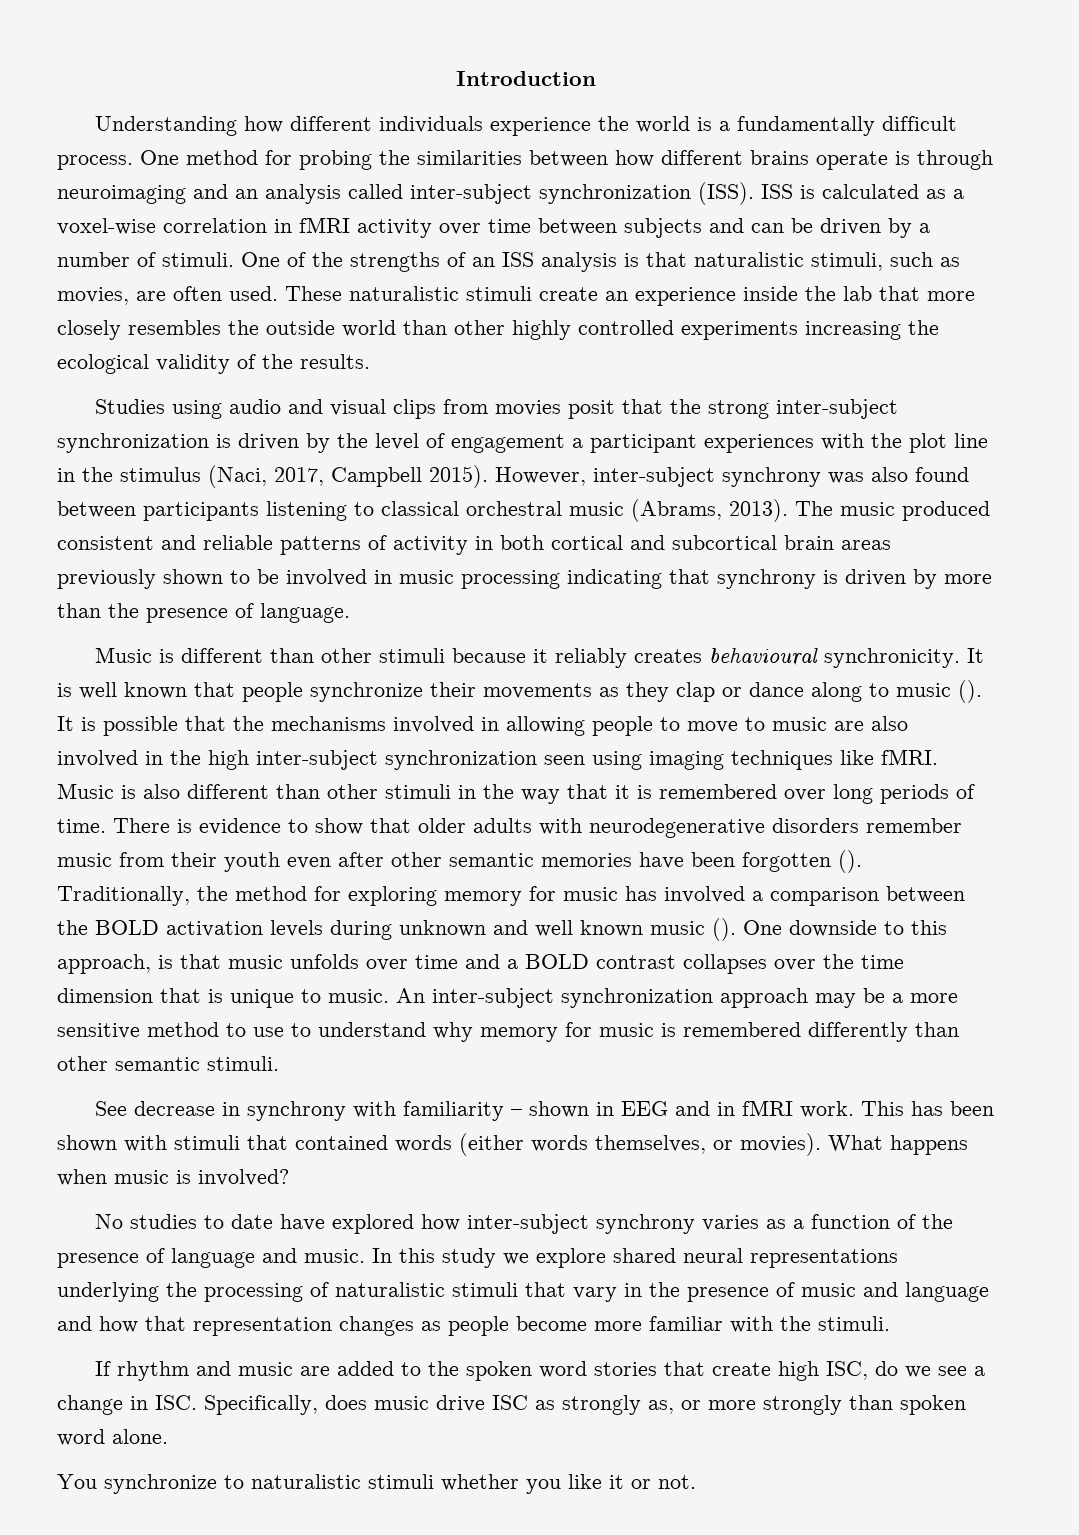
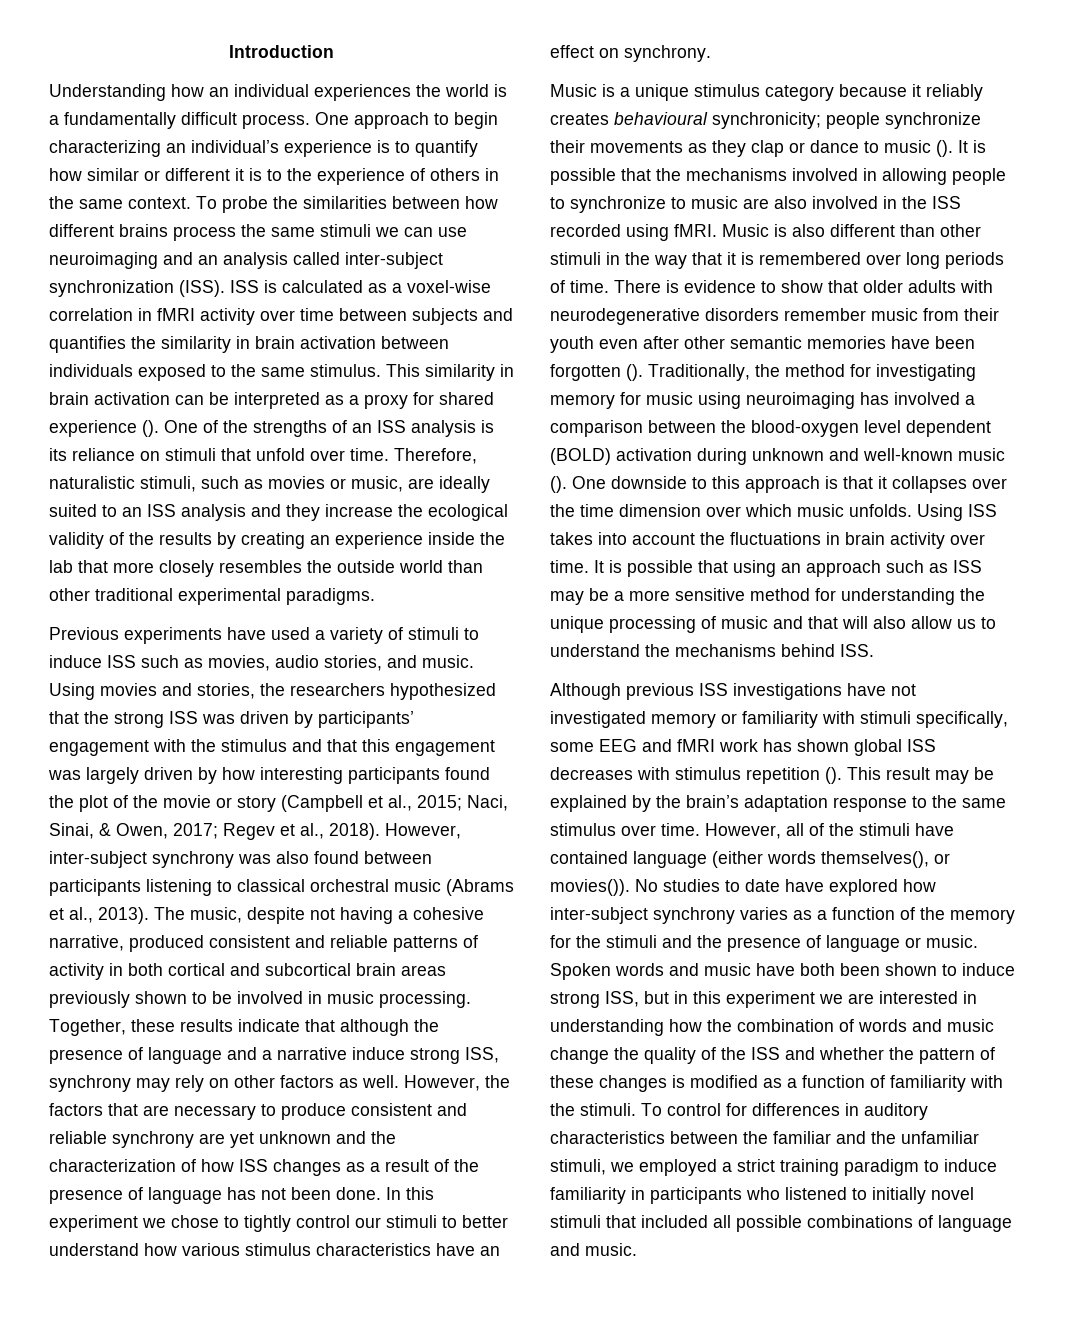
[289,116,591,136] different individuals experience -> [209,84,411,101] an individual experiences
[186,150,372,170] method for probing -> [354,112,498,129] [49,140,478,157] [49,168,499,185] [49,196,268,213] approach to begin characterizing an individual’s experience is to quantify how similar or different it is to the experience of others in the same context. To probe
[816,150,993,170] operate is through -> [173,224,467,241] process the same stimuli we can use
[751,218,930,238] [57,252,234,267] can be driven by a number of stimuli. -> [49,336,449,353] [49,364,514,381] [49,392,494,409] [49,420,159,437] quantifies the similarity in brain activation between individuals exposed to the same stimulus. This similarity in brain activation can be interpreted as a proxy for shared experience ().
[646,252,960,271] [57,286,598,305] that naturalistic stimuli, such as movies, are often used. These naturalistic stimuli create -> [49,448,477,464] [49,476,490,493] [49,504,508,521] [49,532,305,549] its reliance on stimuli that unfold over time. Therefore, naturalistic stimuli, such as movies or music, are ideally suited to an ISS analysis and they increase the ecological validity of the results by creating
[512,320,939,340] [57,354,370,374] [94,399,898,419] [57,433,988,453] [57,465,488,488] highly controlled experiments increasing the ecological validity of the results. // Studies using audio and visual clips from movies posit that the strong inter-subject synchronization is driven by the level of engagement a participant experiences with the plot line in the stimulus (Naci, 2017, Campbell 2015). -> [95,588,375,605] [49,627,479,644] [49,655,474,671] [49,683,496,700] [49,711,414,728] [49,739,495,756] [48,767,490,784] [49,795,508,812] [49,823,380,840] traditional experimental paradigms. // Previous experiments have used a variety of stimuli to induce ISS such as movies, audio stories, and music. Using movies and stories, the researchers hypothesized that the strong ISS was driven by participants’ engagement with the stimulus and that this engagement was largely driven by how interesting participants found the plot of the movie or story (Campbell et al., 2015; Naci, Sinai, & Owen, 2017; Regev et al., 2018).
[631,499,895,522] (Abrams, 2013). The music -> [446,879,514,896] [49,907,484,924] [49,935,124,951] (Abrams et al., 2013). The music, despite not having a cohesive narrative,
[461,569,992,589] [57,603,350,623] [94,647,445,663] processing indicating that synchrony is driven by more than the presence of language. // Music is different than other stimuli -> [379,991,471,1008] [49,1019,439,1036] [49,1047,499,1064] [49,1075,510,1092] [49,1103,467,1120] [49,1131,396,1148] [49,1159,479,1176] [49,1187,434,1204] [49,1215,508,1232] [49,1243,500,1256] [550,45,711,62] [550,84,834,101] processing. Together, these results indicate that although the presence of language and a narrative induce strong ISS, synchrony may rely on other factors as well. However, the factors that are necessary to produce consistent and reliable synchrony are yet unknown and the characterization of how ISS changes as a result of the presence of language has not been done. In this experiment we chose to tightly control our stimuli to better understand how various stimulus characteristics have an effect on synchrony. // Music is a unique stimulus category
[823,648,984,668] [57,682,235,699] synchronicity. It is well known that -> [712,112,821,129] synchronicity;
[811,682,862,702] along -> (859, 146) none
[687,721,738,733] move -> [570,196,666,213] synchronize
[208,750,874,770] high inter-subject synchronization seen using imaging techniques like -> [932,196,961,209] [550,224,669,241] ISS recorded using
[348,886,618,906] exploring memory for music -> [876,364,976,381] [550,392,855,409] investigating memory for music using neuroimaging
[95,920,323,937] BOLD activation levels -> [751,420,991,437] [550,448,692,465] blood-oxygen level dependent (BOLD) activation
[535,920,643,937] well known -> [863,448,953,461] well-known
[57,954,676,974] approach, is that music unfolds over time and a BOLD contrast -> [745,476,887,493] approach is that it
[160,988,808,1008] that is unique to music. An inter-subject synchronization approach -> [706,504,997,521] [550,532,985,549] [550,560,982,577] over which music unfolds. Using ISS takes into account the fluctuations in brain activity over time. It is possible that using an approach such as ISS
[226,1022,959,1042] [57,1056,279,1071] [94,1100,994,1121] [57,1133,968,1156] [57,1169,289,1186] to use to understand why memory for music is remembered differently than other semantic stimuli. // See decrease in synchrony with familiarity – shown in EEG and in fMRI work. This has been shown with stimuli that contained words (either words themselves, or movies). What happens when music is involved? // -> [815,588,985,605] [550,616,996,633] [550,644,874,657] [550,683,916,700] [550,711,1008,728] [550,739,936,756] [550,767,994,784] [550,795,1006,812] [550,823,954,839] [550,851,950,868] [550,879,630,896] for understanding the unique processing of music and that will also allow us to understand the mechanisms behind ISS. // Although previous ISS investigations have not investigated memory or familiarity with stimuli specifically, some EEG and fMRI work has shown global ISS decreases with stimulus repetition (). This result may be explained by the brain’s adaptation response to the same stimulus over time. However, all of the stimuli have contained language (either words themselves(), or movies()).
[57,1248,898,1268] [57,1282,989,1302] [57,1316,890,1336] [94,1361,985,1381] [57,1395,966,1415] [57,1429,168,1446] [57,1474,696,1494] presence of language and music. In this study we explore shared neural representations underlying the processing of naturalistic stimuli that vary in the presence of music and language and how that representation changes as people become more familiar with the stimuli. // If rhythm and music are added to the spoken word stories that create high ISC, do we see a change in ISC. Specifically, does music drive ISC as strongly as, or more strongly than spoken word alone. // You synchronize to naturalistic stimuli whether you like it or not. -> [950,909,1015,924] [550,935,978,952] [550,963,1015,980] [550,991,977,1008] [550,1019,994,1036] [550,1047,995,1064] [550,1075,1003,1092] [550,1103,928,1120] [550,1131,979,1144] [550,1159,997,1176] [550,1187,974,1204] [550,1215,1012,1232] [550,1243,637,1256] memory for the stimuli and the presence of language or music. Spoken words and music have both been shown to induce strong ISS, but in this experiment we are interested in understanding how the combination of words and music change the quality of the ISS and whether the pattern of these changes is modified as a function of familiarity with the stimuli. To control for differences in auditory characteristics between the familiar and the unfamiliar stimuli, we employed a strict training paradigm to induce familiarity in participants who listened to initially novel stimuli that included all possible combinations of language and music.

